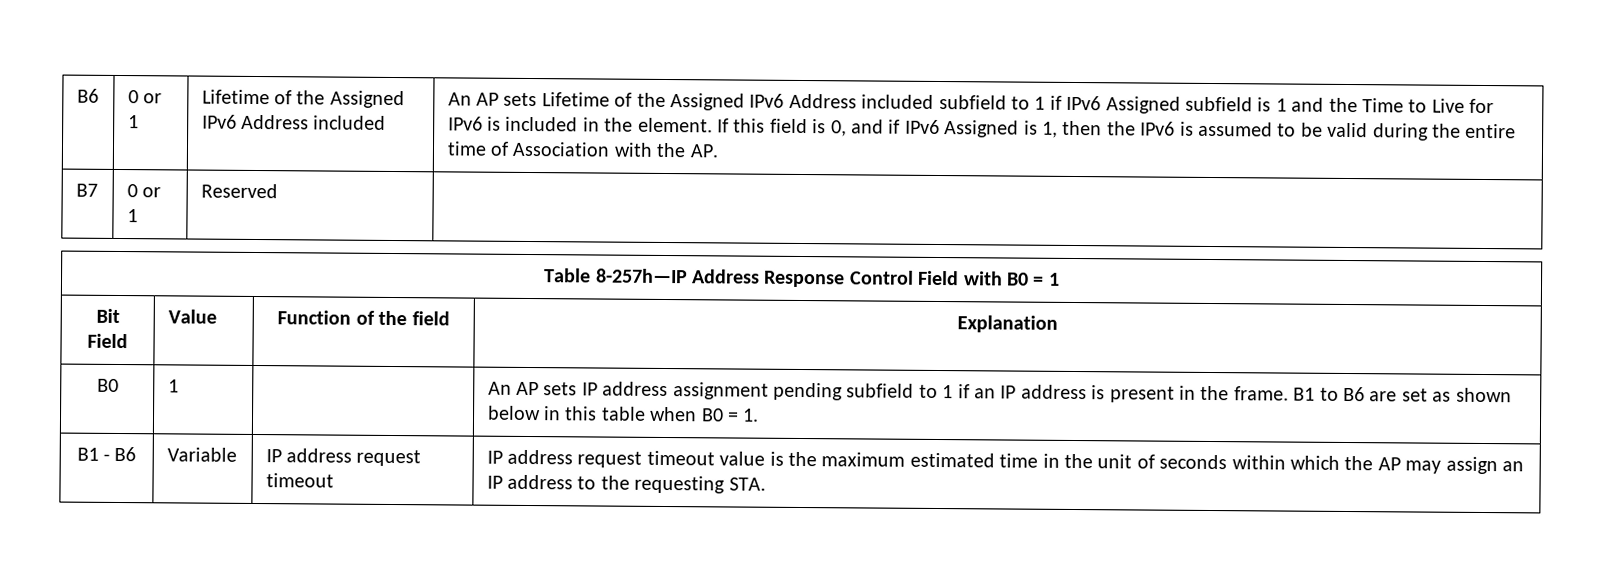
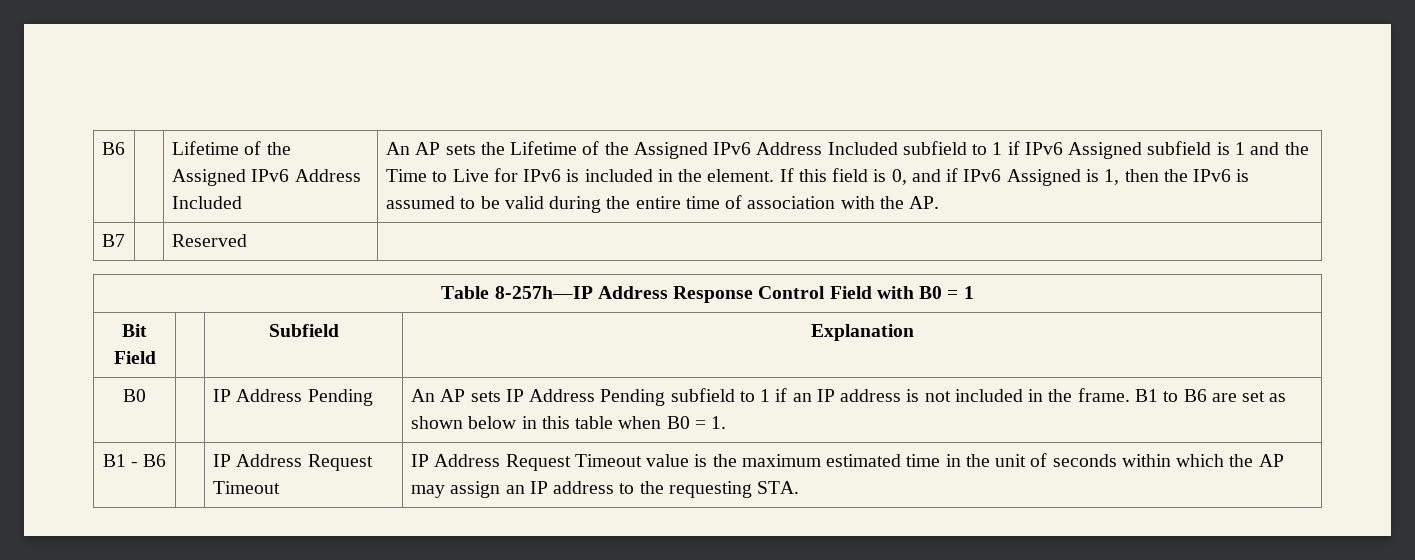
[76,88,99,103] [127,90,163,104] [127,115,139,129] [201,89,405,109] [201,114,387,130] [447,92,935,111] B6 | 0 or 1 | Lifetime of the Assigned IPv6 Address included | An AP sets Lifetime of the Assigned IPv6 Address included -> [101,142,125,155] [171,141,291,155] [171,169,361,186] [171,196,242,209] [385,141,898,159] B6 | | Lifetime of the Assigned IPv6 Address Included | An AP sets the Lifetime of the Assigned IPv6 Address Included
[512,141,611,157] Association -> [747,196,836,209] association
[126,184,162,198] [126,209,138,223] 0 or 1 -> (125, 240) none
[167,309,217,324] [277,310,450,326] Value | Function of the field -> [268,324,339,337] | Subfield
[167,379,179,393] 1 | -> [212,389,373,406] | IP Address Pending
[602,381,844,401] address assignment pending -> [529,389,666,406] Address Pending
[1109,386,1175,403] present -> [924,389,1023,402] not included
[166,447,237,462] [265,448,422,467] [265,473,334,488] [486,449,715,468] Variable | IP address request timeout | IP address request timeout -> [212,454,373,471] [212,481,280,494] [410,454,642,471] | IP Address Request Timeout | IP Address Request Timeout

